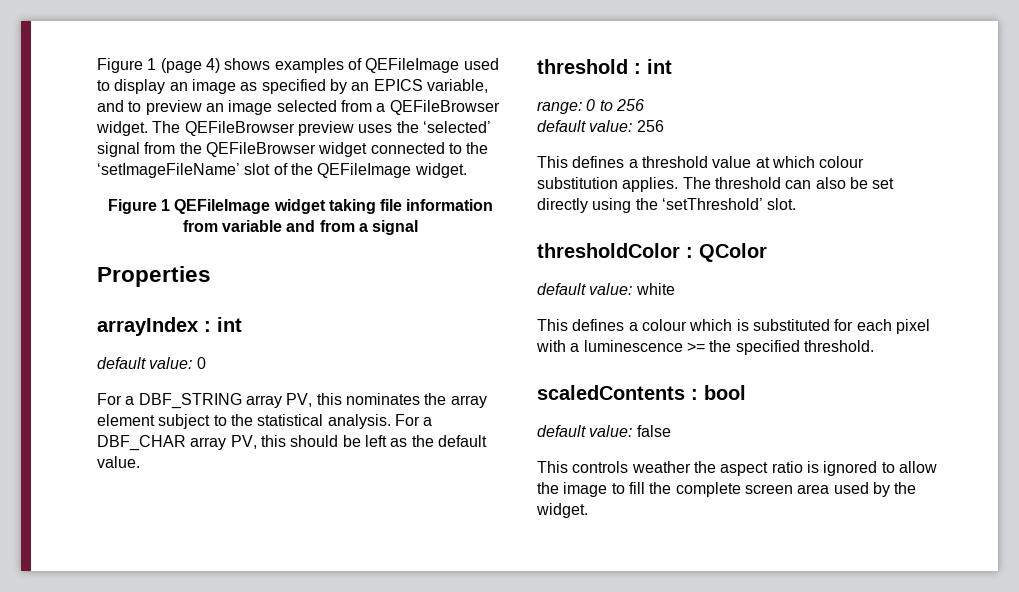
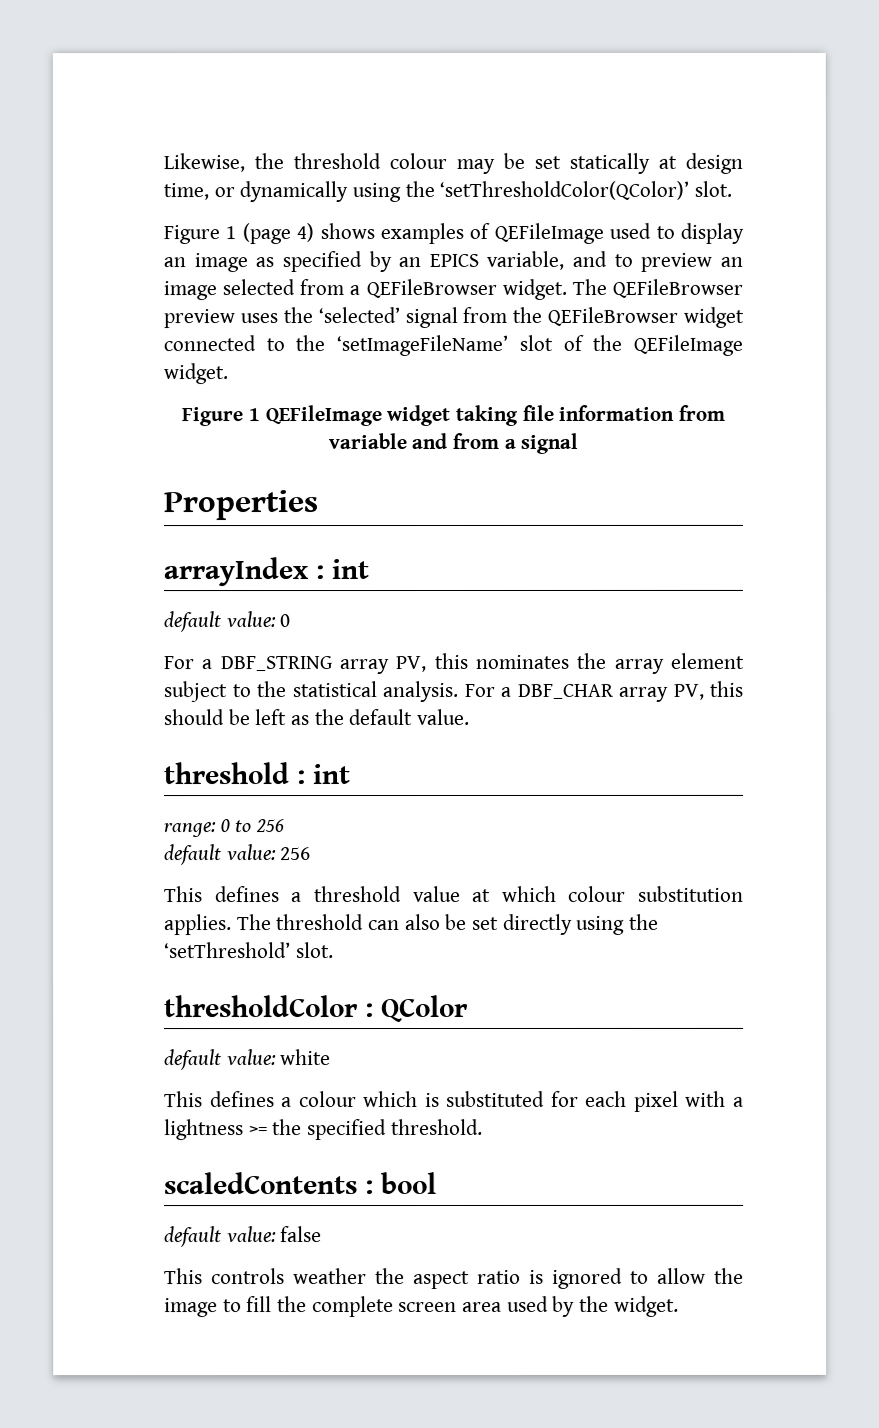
(97, 65) none -> [163,152,743,174] [163,180,733,203] Likewise, the threshold colour may be set statically at design time, or dynamically using the ‘setThresholdColor(QColor)’ slot. //
[583,340,683,352] luminescence -> [164,1119,244,1141] lightness

